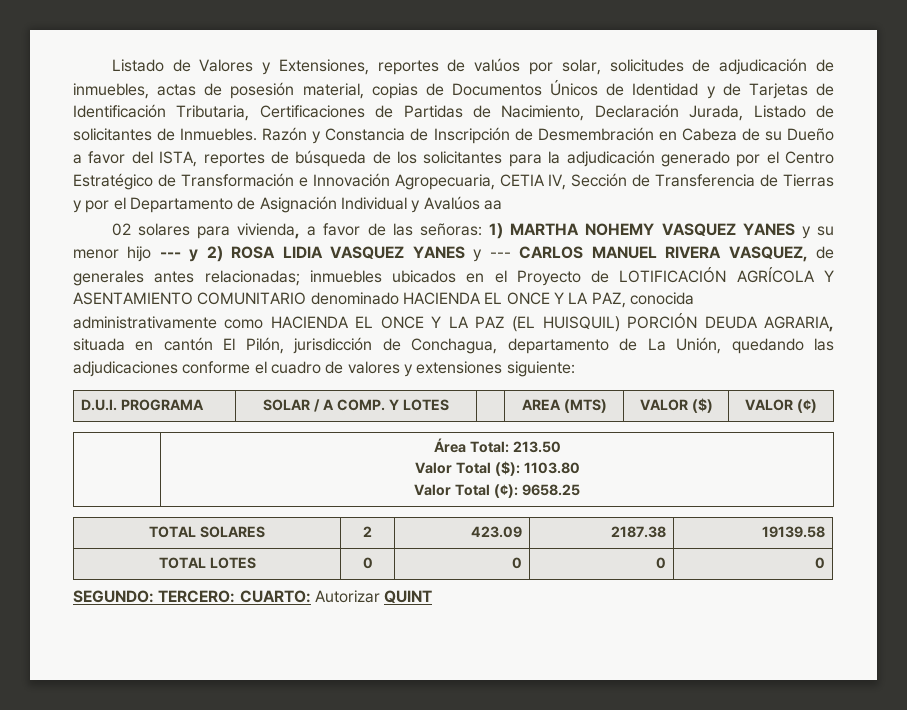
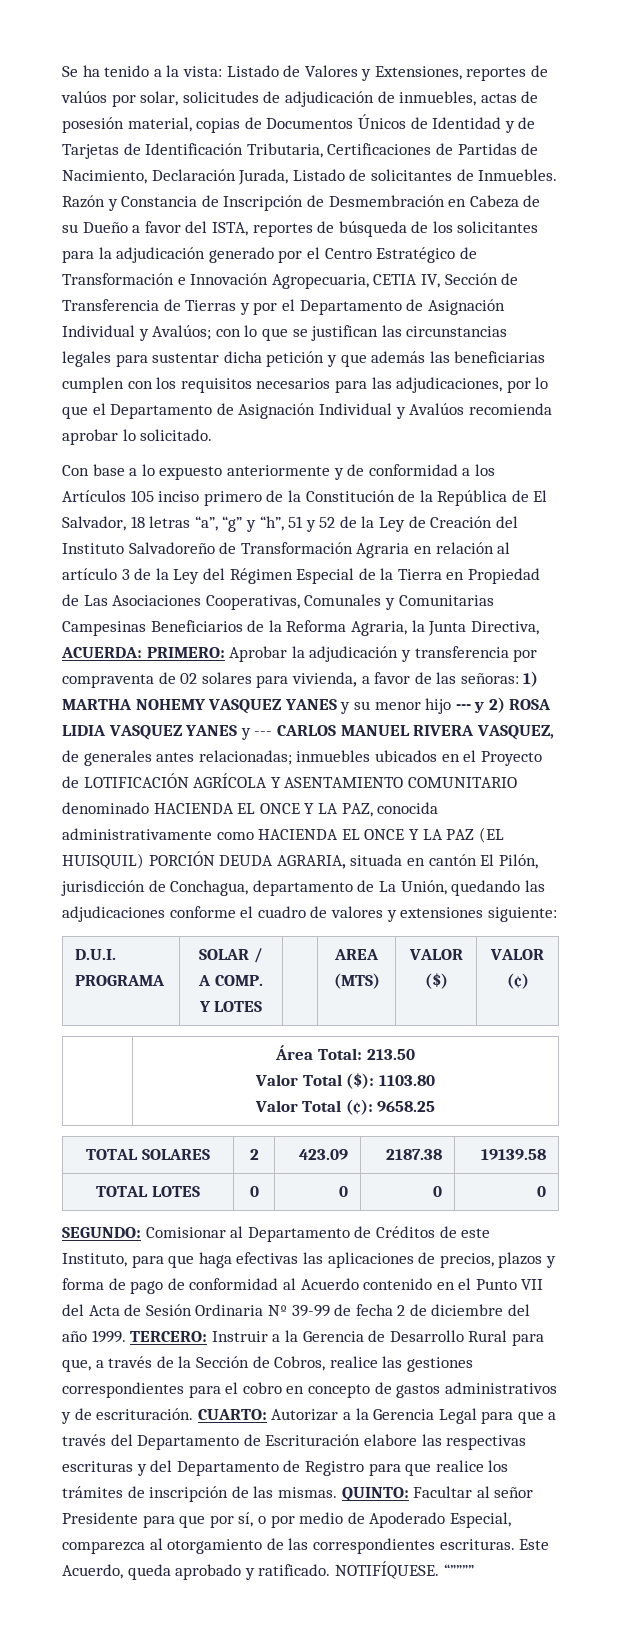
(111, 65) none -> [62,65,222,77] Se ha tenido a la vista:
[423,196,502,210] Avalúos aa // -> [152,325,508,341] [62,351,546,367] [62,377,549,393] [62,403,552,419] [62,429,213,445] [62,464,495,480] [62,490,548,506] [62,516,518,532] [62,542,511,558] [62,568,541,584] [62,594,494,610] [62,620,539,636] [61,646,538,662] [62,672,176,688] Avalúos; con lo que se justifican las circunstancias legales para sustentar dicha petición y que además las beneficiarias cumplen con los requisitos necesarios para las adjudicaciones, por lo que el Departamento de Asignación Individual y Avalúos recomienda aprobar lo solicitado. // Con base a lo expuesto anteriormente y de conformidad a los Artículos 105 inciso primero de la Constitución de la República de El Salvador, 18 letras “a”, “g” y “h”, 51 y 52 de la Ley de Creación del Instituto Salvadoreño de Transformación Agraria en relación al artículo 3 de la Ley del Régimen Especial de la Tierra en Propiedad de Las Asociaciones Cooperativas, Comunales y Comunitarias Campesinas Beneficiarios de la Reforma Agraria, la Junta Directiva, ACUERDA: PRIMERO: Aprobar la adjudicación y transferencia por compraventa de
[158,590,433,603] TERCERO: CUARTO: Autorizar QUINT -> [145,1226,491,1242] [62,1252,556,1268] [62,1278,544,1294] [62,1304,531,1317] [62,1330,544,1346] [62,1356,473,1372] [62,1382,557,1398] [61,1408,557,1424] [62,1434,527,1450] [62,1460,509,1476] [62,1486,534,1502] [62,1512,511,1528] [62,1538,550,1554] [62,1561,474,1580] Comisionar al Departamento de Créditos de este Instituto, para que haga efectivas las aplicaciones de precios, plazos y forma de pago de conformidad al Acuerdo contenido en el Punto VII del Acta de Sesión Ordinaria Nº 39-99 de fecha 2 de diciembre del año 1999. TERCERO: Instruir a la Gerencia de Desarrollo Rural para que, a través de la Sección de Cobros, realice las gestiones correspondientes para el cobro en concepto de gastos administrativos y de escrituración. CUARTO: Autorizar a la Gerencia Legal para que a través del Departamento de Escrituración elabore las respectivas escrituras y del Departamento de Registro para que realice los trámites de inscripción de las mismas. QUINTO: Facultar al señor Presidente para que por sí, o por medio de Apoderado Especial, comparezca al otorgamiento de las correspondientes escrituras. Este Acuerdo, queda aprobado y ratificado. NOTIFÍQUESE. “””””

